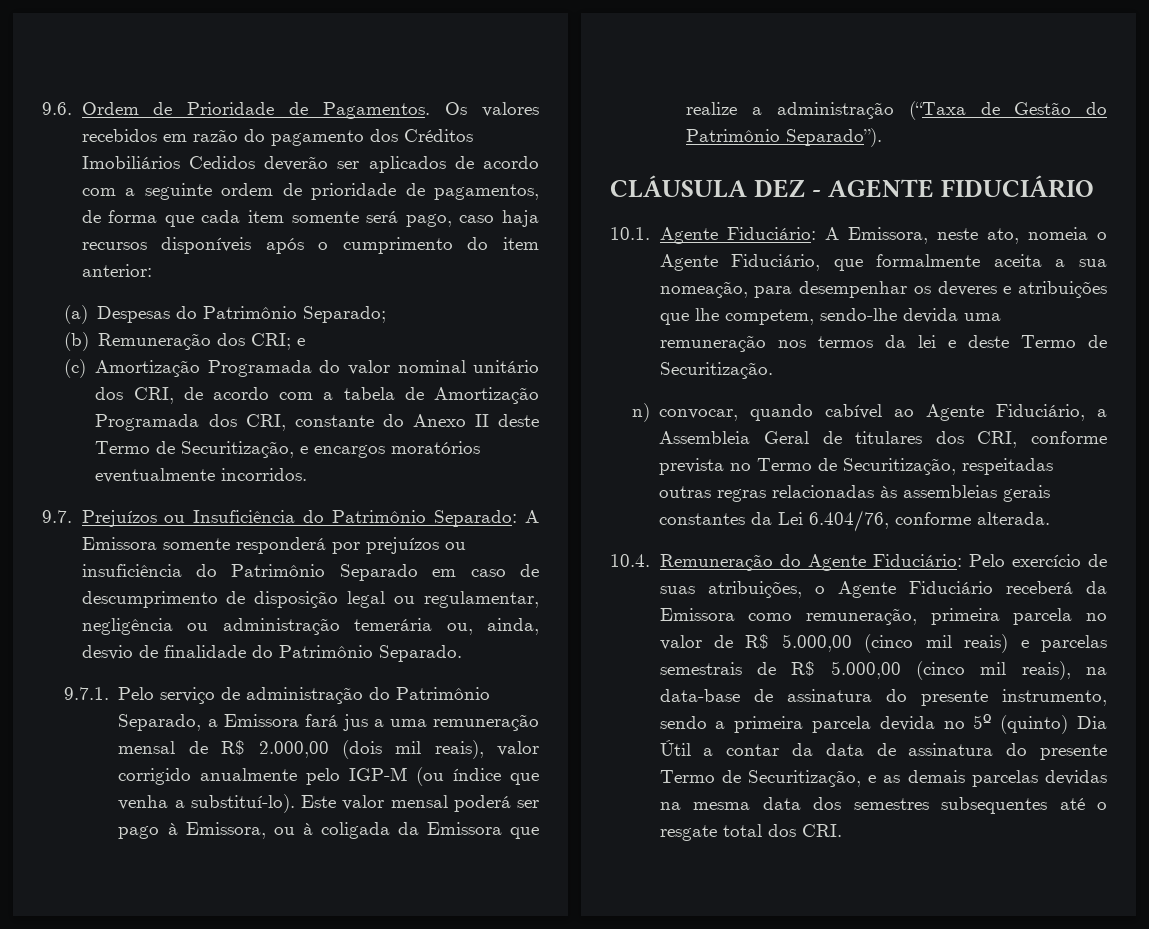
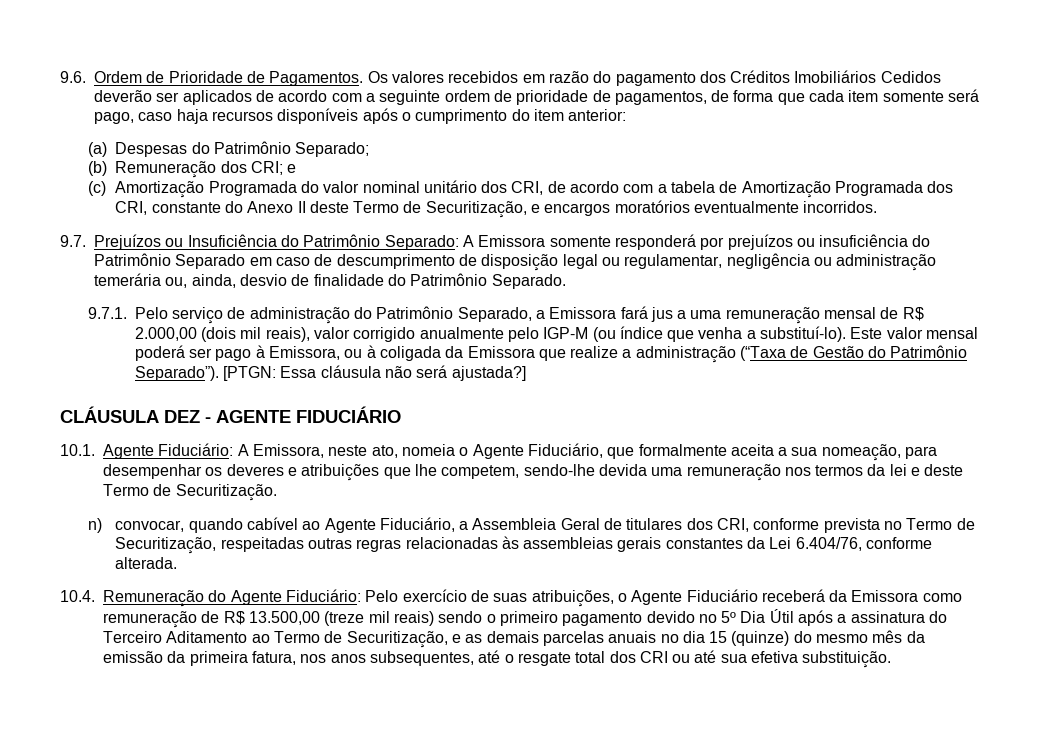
(883, 137) none -> [222,365,526,381] [PTGN: Essa cláusula não será ajustada?]
[805,608,1107,625] [659,634,1107,653] [659,661,1107,680] [659,689,1107,706] [659,714,1107,734] [659,740,1107,760] remuneração, primeira parcela no valor de R$ 5.000,00 (cinco mil reais) e parcelas semestrais de R$ 5.000,00 (cinco mil reais), na data-base de assinatura do presente instrumento, sendo a primeira parcela devida no 5º (quinto) Dia Útil a contar da data de assinatura do presente -> [103,609,948,628] [103,631,270,643] remuneração de R$ 13.500,00 (treze mil reais) sendo o primeiro pagamento devido no 5º Dia Útil após a assinatura do Terceiro Aditamento ao
[1045,770,1107,785] [659,797,1047,814] devidas na mesma data dos semestres subsequentes -> [608,630,925,646] [103,651,474,666] anuais no dia 15 (quinze) do mesmo mês da emissão da primeira fatura, nos anos subsequentes,
[801,824,842,837] CRI. -> [639,650,892,668] CRI ou até sua efetiva substituição.

